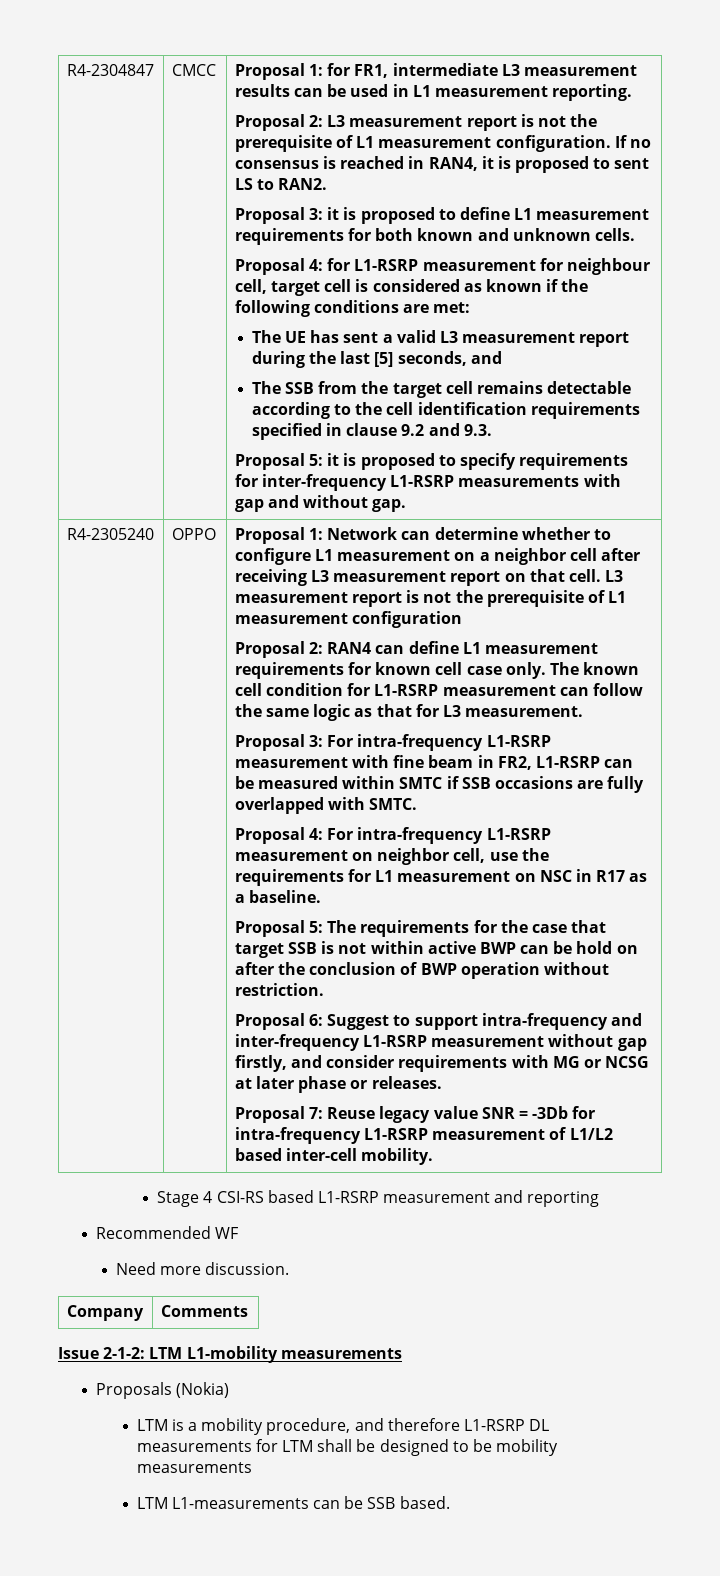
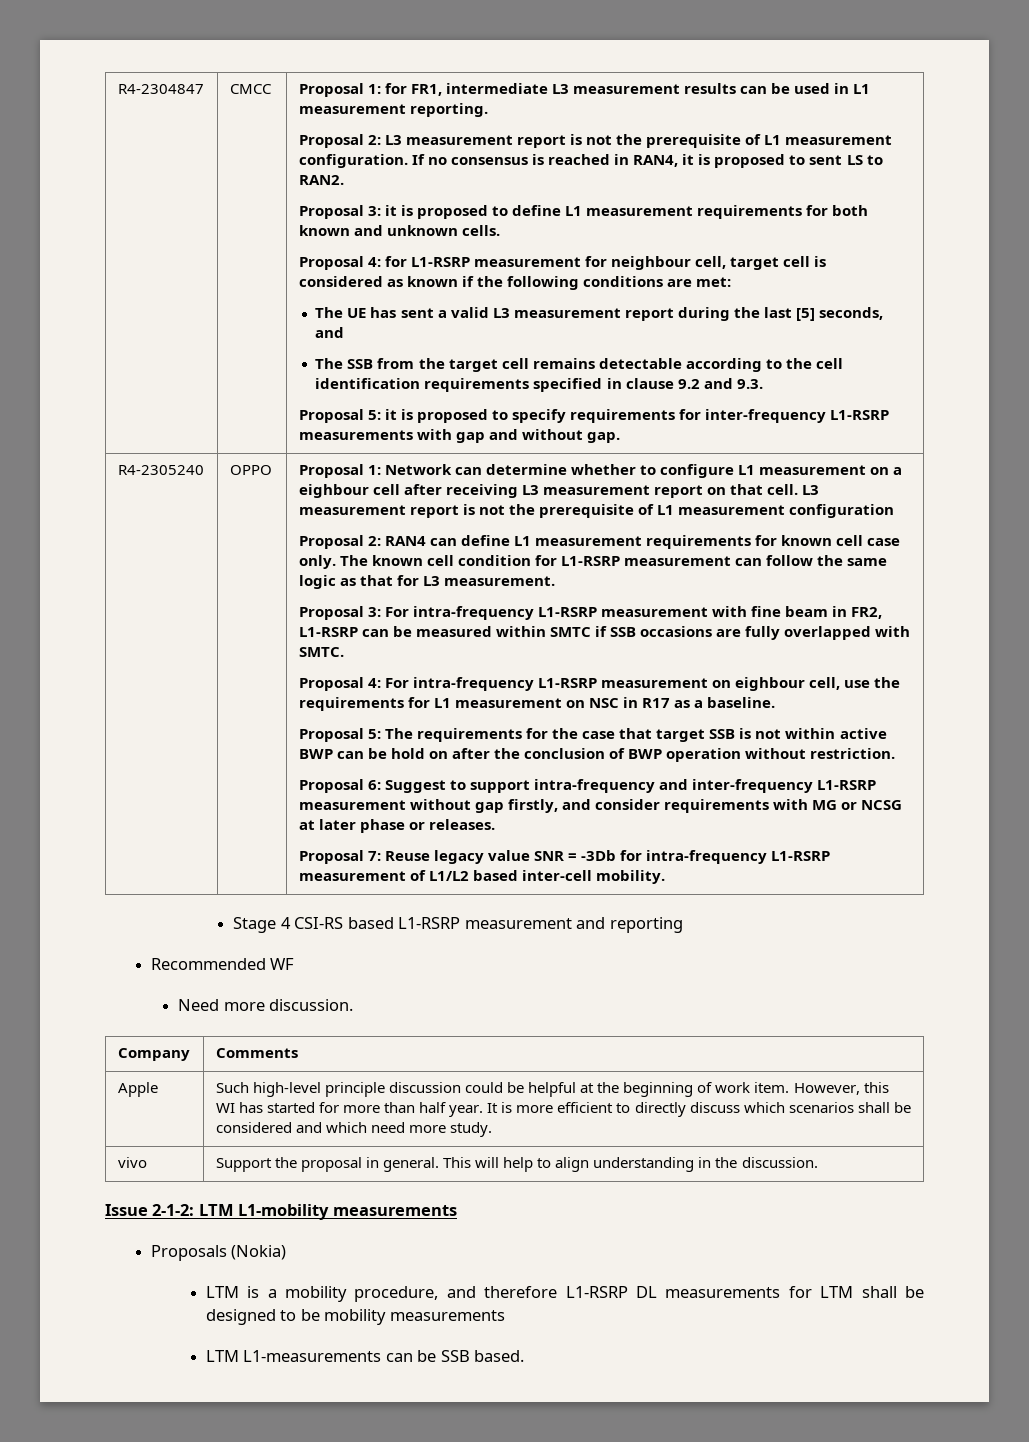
[493,548,566,565] neighbor -> [298,484,369,498] eighbour
[377,848,450,865] neighbor -> [735,677,806,691] eighbour
(248, 1311) none -> [117,1082,158,1097] [215,1082,889,1097] [215,1102,911,1117] [215,1122,493,1137] [117,1157,147,1168] [215,1157,818,1172] // Apple | Such high-level principle discussion could be helpful at the beginning of work item. However, this WI has started for more than half year. It is more efficient to directly discuss which scenarios shall be considered and which need more study. // vivo | Support the proposal in general. This will help to align understanding in the discussion.

